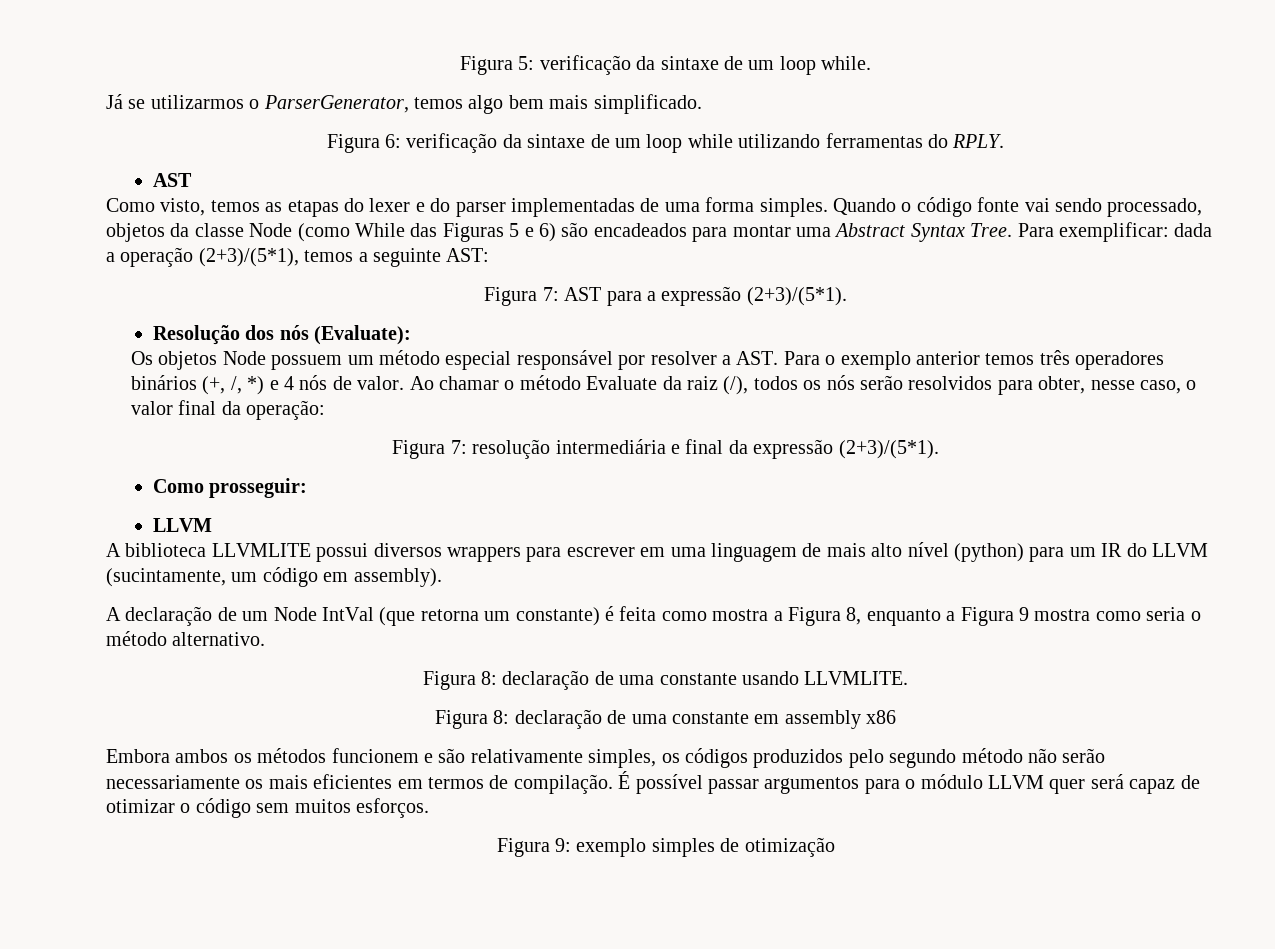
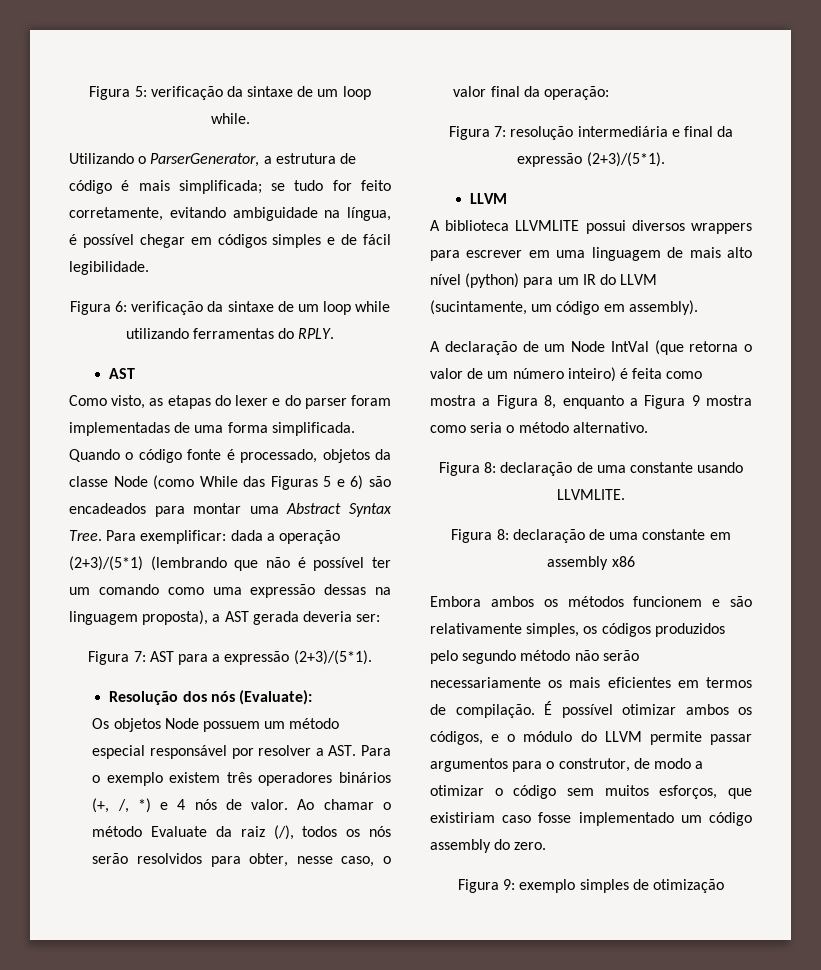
[106,94,702,114] Já se utilizarmos o ParserGenerator, temos algo bem mais simplificado. -> [69,153,356,167] [69,180,391,194] [69,207,391,221] [69,234,391,248] [69,261,149,275] Utilizando o ParserGenerator, a estrutura de código é mais simplificada; se tudo for feito corretamente, evitando ambiguidade na língua, é possível chegar em códigos simples e de fácil legibilidade.
[210,200,260,212] temos -> (146, 402) none
(506, 209) none -> [351,395,392,406] foram
[759,198,828,217] simples. -> [271,422,355,436] simplificada.
[1024,198,1102,212] vai sendo -> [226,449,235,460] é
[198,248,490,267] (2+3)/(5*1), temos a seguinte AST: -> [69,556,391,571] [69,584,391,598] [69,610,381,625] (2+3)/(5*1) (lembrando que não é possível ter um comando como uma expressão dessas na linguagem proposta), a AST gerada deveria ser:
[916,351,1035,365] anterior temos -> [169,772,221,783] existem
[153,478,308,498] // Como prosseguir: -> (665, 159) none
[484,607,600,626] um constante) -> [744,344,752,352] [430,367,616,382] o valor de um número inteiro)
[707,774,1200,794] passar argumentos para o módulo LLVM quer será capaz de -> [622,704,752,715] [430,731,752,745] [430,758,704,772] otimizar ambos os códigos, e o módulo do LLVM permite passar argumentos para o construtor, de modo a
[356,798,429,818] esforços. -> [659,785,752,799] [430,812,752,826] [430,839,547,853] esforços, que existiriam caso fosse implementado um código assembly do zero.

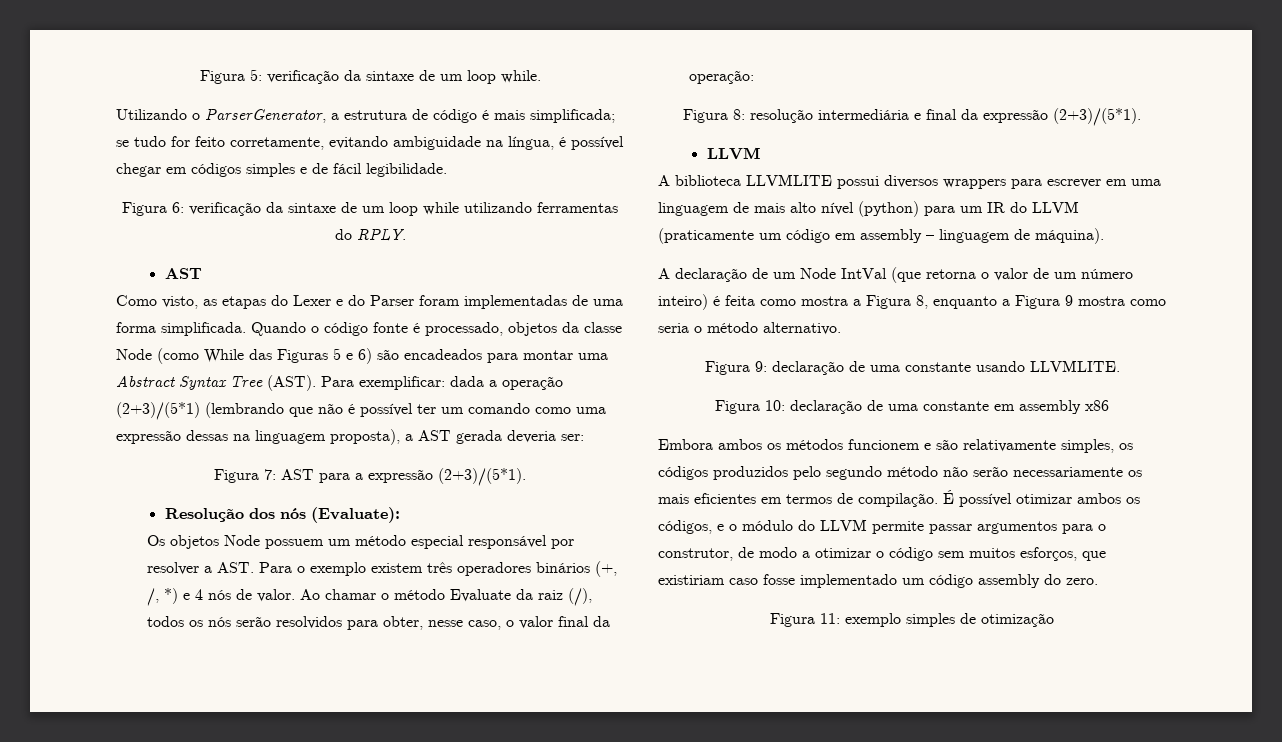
[235,395,269,406] lexer -> [293,295,331,306] Lexer
[304,398,347,409] parser -> [370,295,414,306] Parser
[69,530,102,541] Tree. -> [230,375,316,391] Tree (AST).
[494,126,507,137] 7: -> [733,109,745,120] 8:
[430,300,527,315] (sucintamente, -> [658,228,754,244] (praticamente
[628,300,698,315] assembly). -> [860,228,1104,244] assembly – linguagem de máquina).
[484,462,497,473] 8: -> [754,361,767,372] 9:
[496,529,509,540] 8: -> [765,400,785,411] 10:
[503,879,516,890] 9: -> [820,613,840,624] 11:

